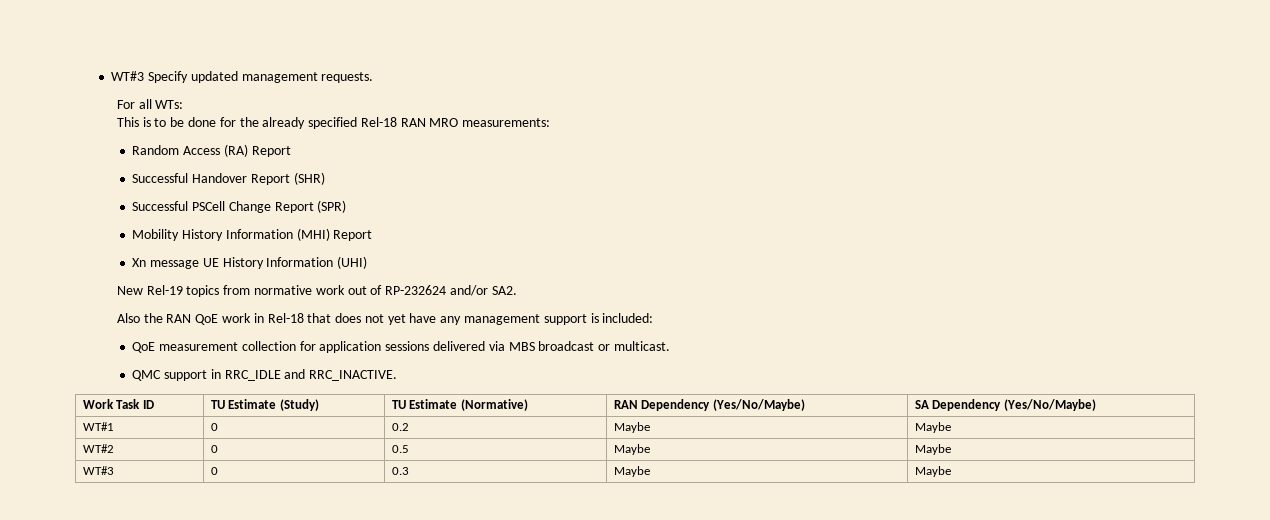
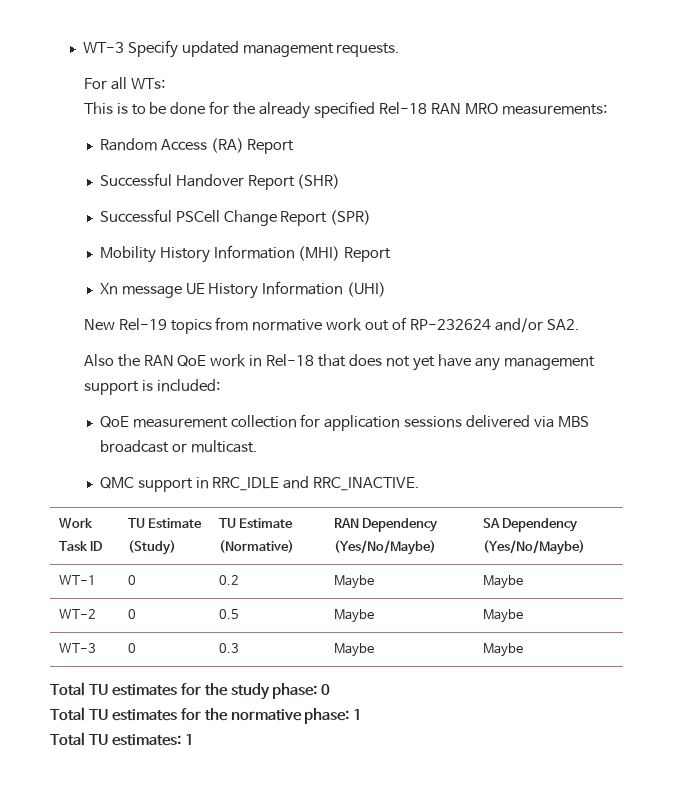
[111,71,145,81] WT#3 -> [82,42,124,53] WT-3
[82,422,114,431] WT#1 -> [58,575,96,585] WT-1
[82,444,114,453] WT#2 -> [58,609,96,619] WT-2
[82,466,114,475] WT#3 -> [58,643,96,653] WT-3
(951, 471) none -> [50,682,331,700] [50,707,363,724] [50,732,194,746] // Total TU estimates for the study phase: 0 // Total TU estimates for the normative phase: 1 // Total TU estimates: 1

